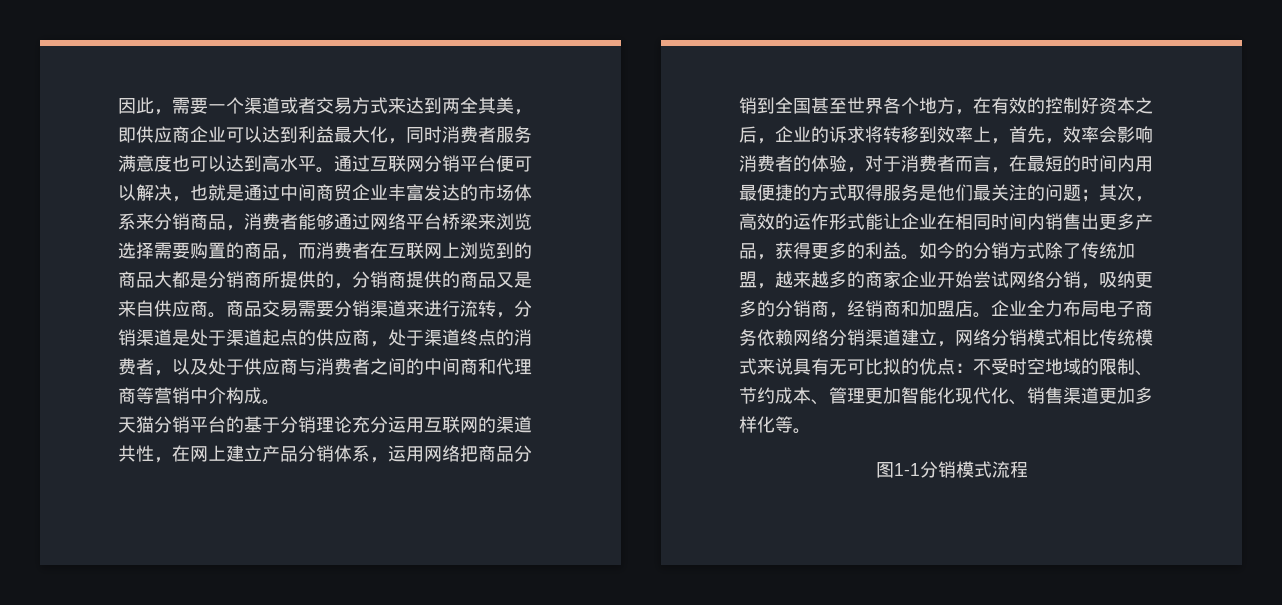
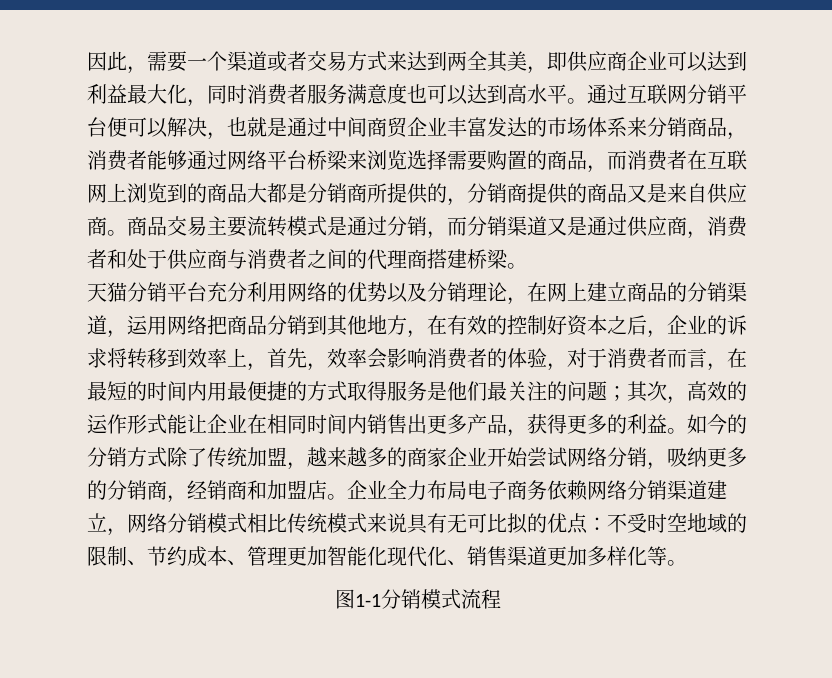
[298,300,532,318] [118,329,532,347] [118,358,208,376] 需要分销渠道来进行流转，分销渠道是处于渠道起点的供应商，处于渠道终点的消费者，以及 -> [207,216,748,239] [87,249,127,269] 主要流转模式是通过分销，而分销渠道又是通过供应商，消费者和
[424,358,532,375] [118,387,280,405] [118,416,532,433] [118,445,370,463] 中间商和代理商等营销中介构成。 // 天猫分销平台的基于分销理论充分运用互联网的渠道共性，在网上建立产品分销体系 -> [367,249,527,270] [87,282,747,305] [87,315,107,335] 代理商搭建桥梁。 // 天猫分销平台充分利用网络的优势以及分销理论，在网上建立商品的分销渠道
[775,97,919,114] 全国甚至世界各个 -> [327,315,367,336] 其他

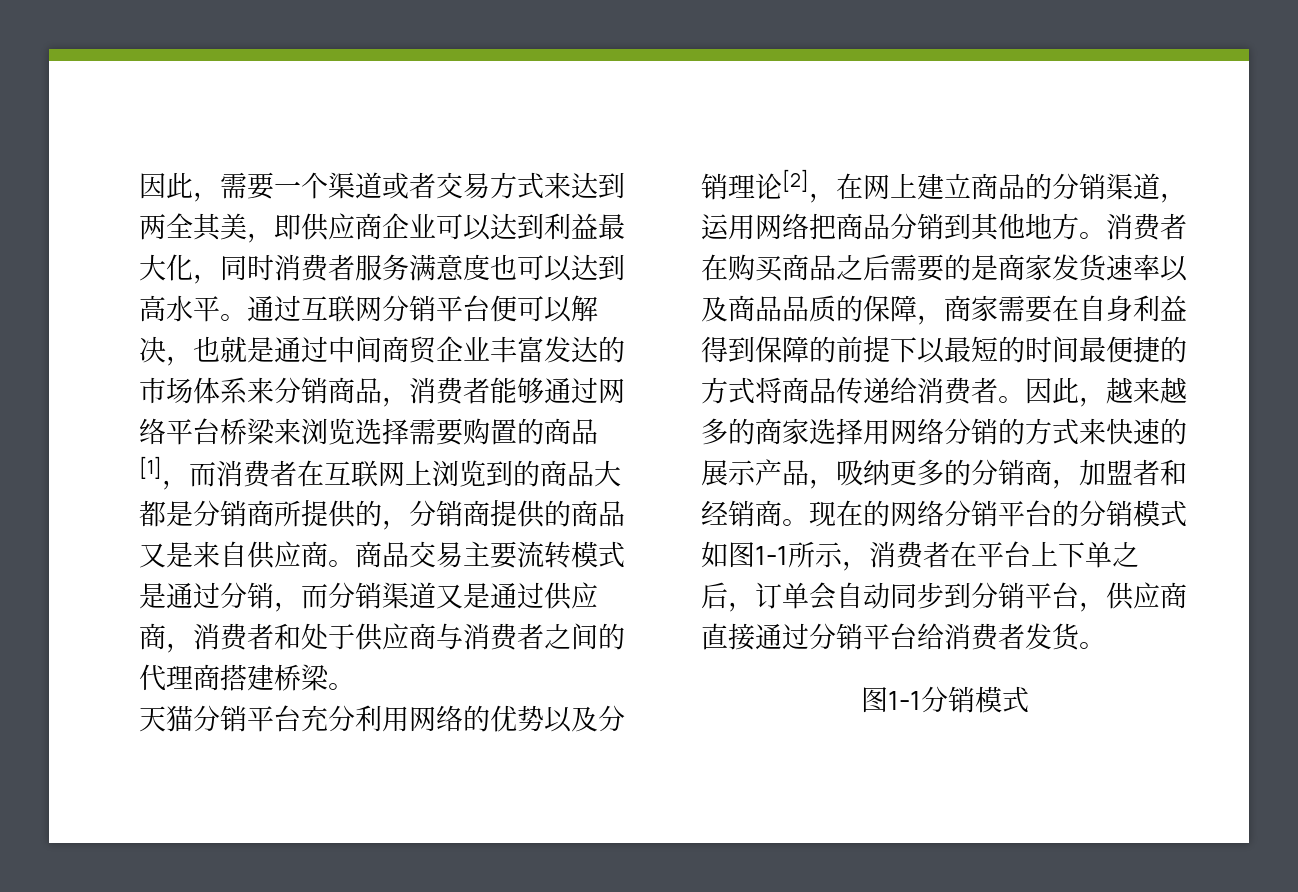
(587, 160) none -> [139,456,162,479] [1]
(507, 292) none -> [782,169,809,192] [2]
[407,315,747,338] [87,348,747,371] ，在有效的控制好资本之后，企业的诉求将转移到效率上，首先，效率会影响消费者的体验，对于消费者而言，在 -> [1079,213,1187,241] [701,254,1188,282] [701,295,1187,325] [701,336,945,364] 。消费者在购买商品之后需要的是商家发货速率以及商品品质的保障，商家需要在自身利益得到保障的前提下以
[187,381,227,401] 内用 -> (1079, 349) none
[347,381,747,404] [87,414,747,437] [87,447,647,470] 取得服务是他们最关注的问题；其次，高效的运作形式能让企业在相同时间内销售出更多产品，获得更多的利益。如今的分销方式除了传统加盟，越来越多的商家企业开始尝试网络分销 -> [755,377,1187,407] [701,418,1187,445] [701,459,809,486] 将商品传递给消费者。因此，越来越多的商家选择用网络分销的方式来快速的展示产品
[187,480,727,501] [87,513,747,536] [87,546,667,567] 经销商和加盟店。企业全力布局电子商务依赖网络分销渠道建立，网络分销模式相比传统模式来说具有无可比拟的优点：不受时空地域的限制、节约成本、管理更加智能化现代化、销售渠道更加多样化等 -> [1079,459,1187,486] [701,500,1187,527] [701,541,1139,571] [701,582,1187,612] [701,623,1081,651] 加盟者和经销商。现在的网络分销平台的分销模式如图1-1所示，消费者在平台上下单之后，订单会自动同步到分销平台，供应商直接通过分销平台给消费者发货
[461,589,501,609] 流程 -> (1029, 699) none

